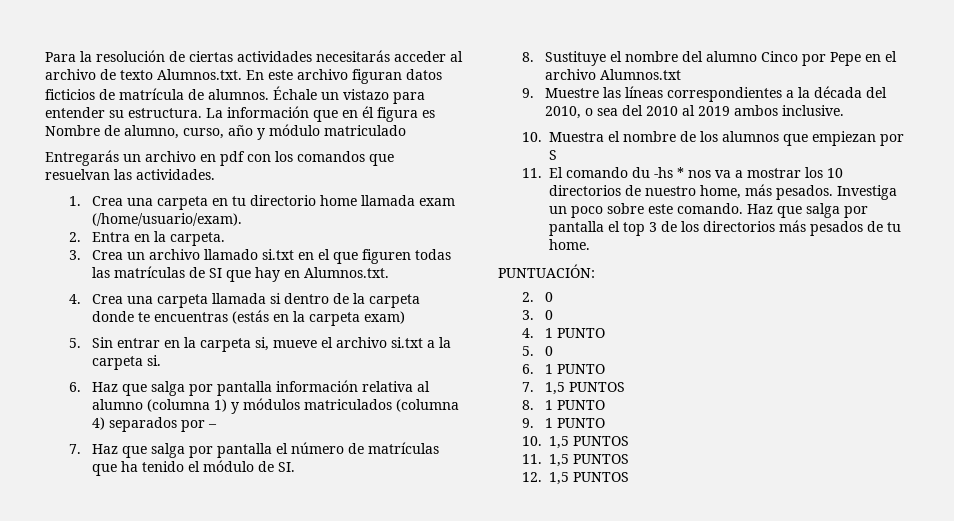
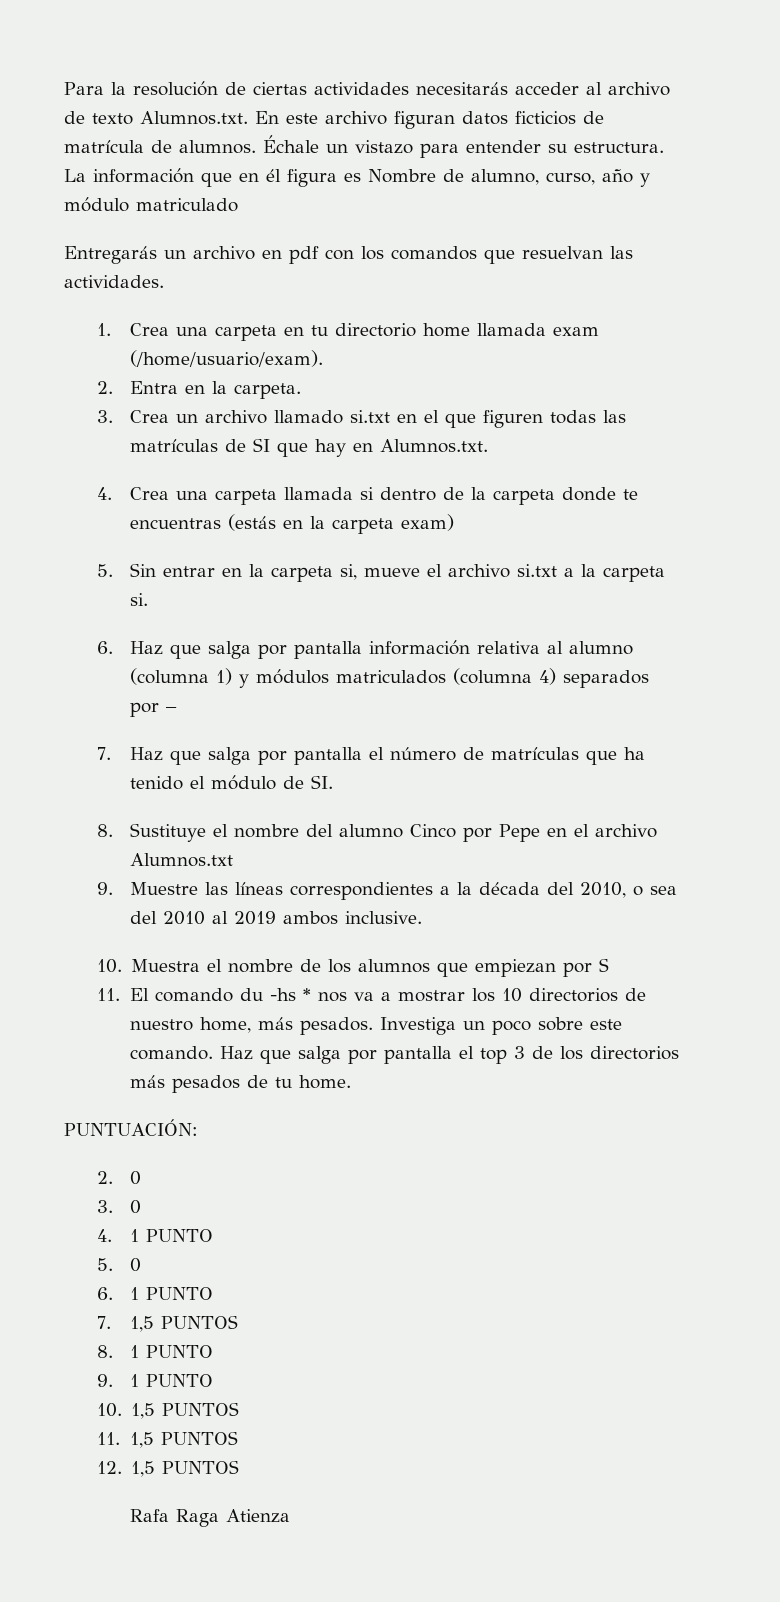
(629, 477) none -> [129,1509,290,1527] // Rafa Raga Atienza

